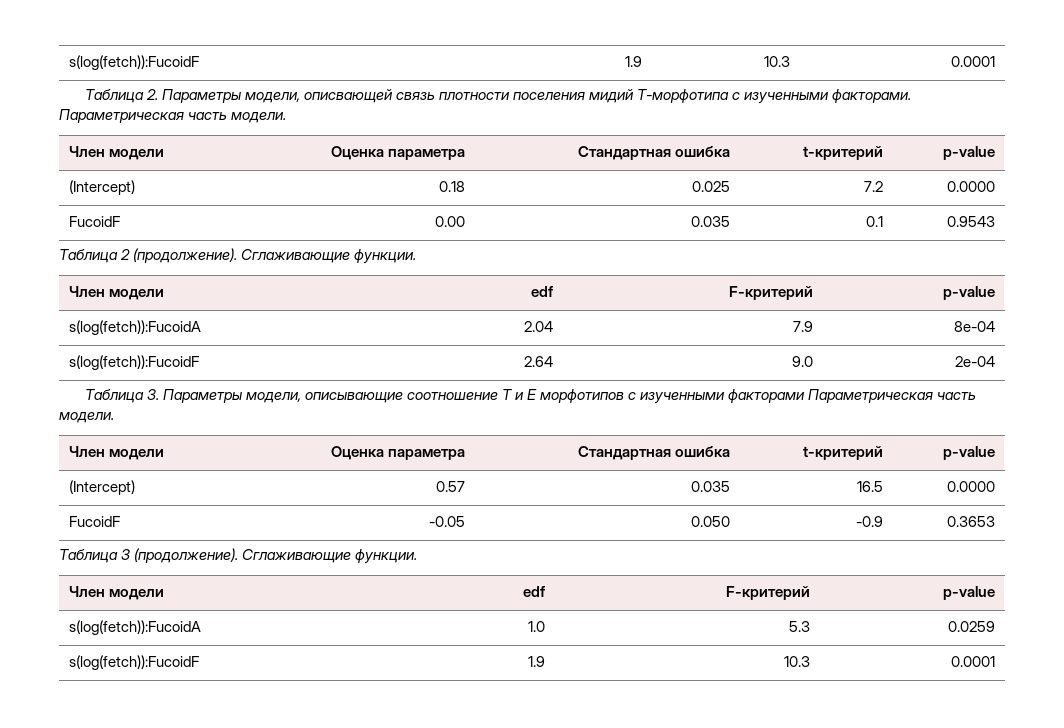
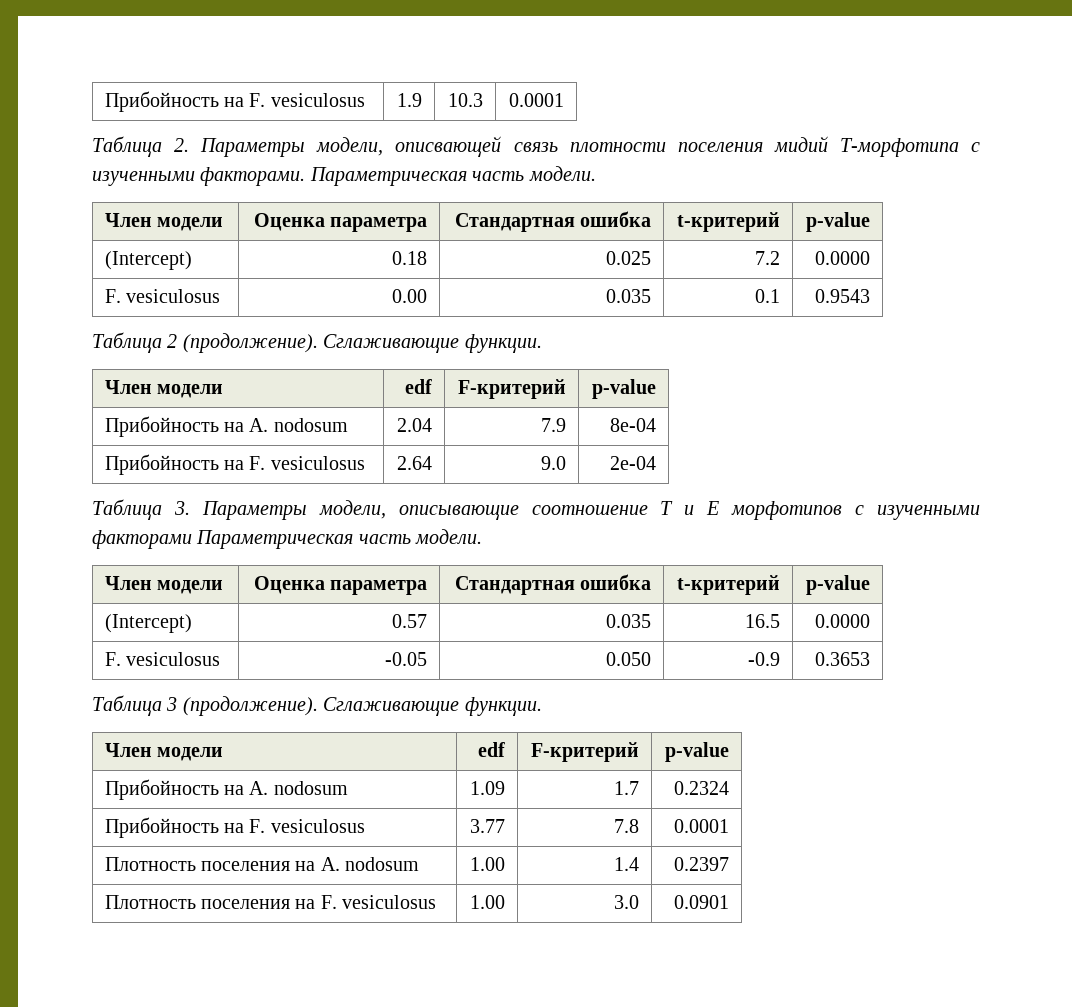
[69,55,200,70] s(log(fetch)):FucoidF -> [104,91,365,112] Прибойность на F. vesiculosus
[69,216,121,227] FucoidF -> [104,289,220,303] F. vesiculosus
[69,320,202,335] s(log(fetch)):FucoidA -> [104,416,348,437] Прибойность на A. nodosum
[69,355,200,370] s(log(fetch)):FucoidF -> [104,454,365,475] Прибойность на F. vesiculosus
[69,516,121,527] FucoidF -> [104,652,220,666] F. vesiculosus
[69,620,202,635] [527,621,545,632] [788,621,810,632] [947,621,995,632] [69,655,200,670] [527,656,545,667] [783,656,810,667] [950,656,995,667] s(log(fetch)):FucoidA | 1.0 | 5.3 | 0.0259 // s(log(fetch)):FucoidF | 1.9 | 10.3 | 0.0001 -> [104,779,348,800] [470,781,506,795] [614,781,640,795] [674,781,730,795] [104,817,365,838] [470,819,506,833] [614,819,640,833] [674,819,730,833] [104,857,420,871] [470,857,506,871] [614,857,640,871] [674,857,730,871] [104,895,437,909] [470,895,506,909] [614,895,640,909] [674,895,730,909] Прибойность на A. nodosum | 1.09 | 1.7 | 0.2324 // Прибойность на F. vesiculosus | 3.77 | 7.8 | 0.0001 // Плотность поселения на A. nodosum | 1.00 | 1.4 | 0.2397 // Плотность поселения на F. vesiculosus | 1.00 | 3.0 | 0.0901

